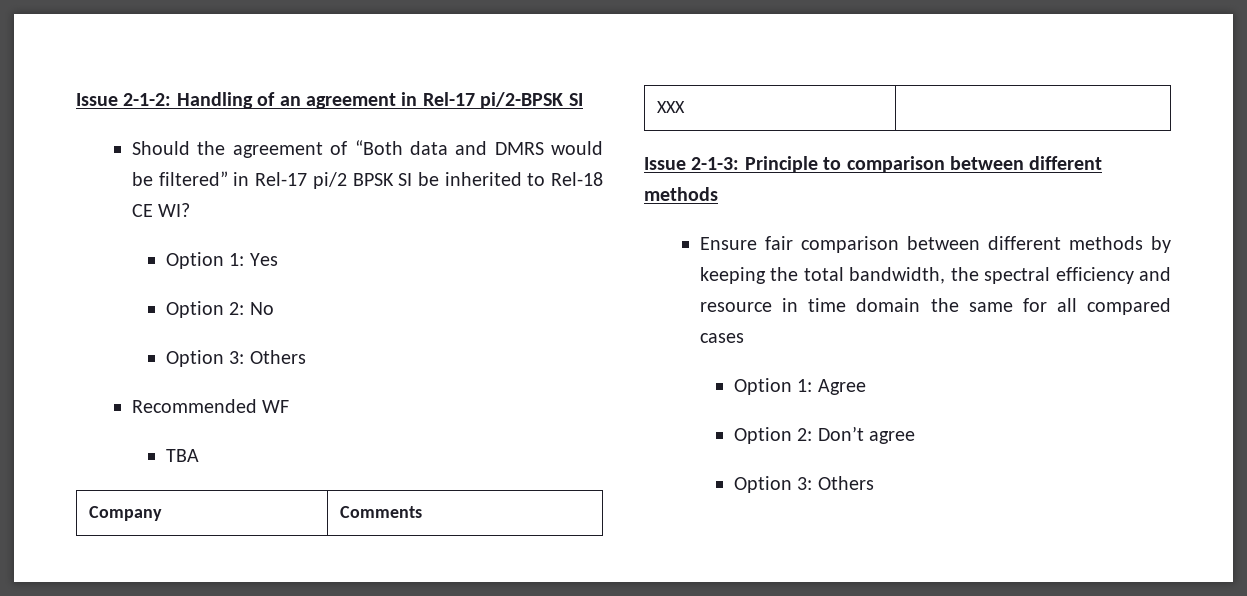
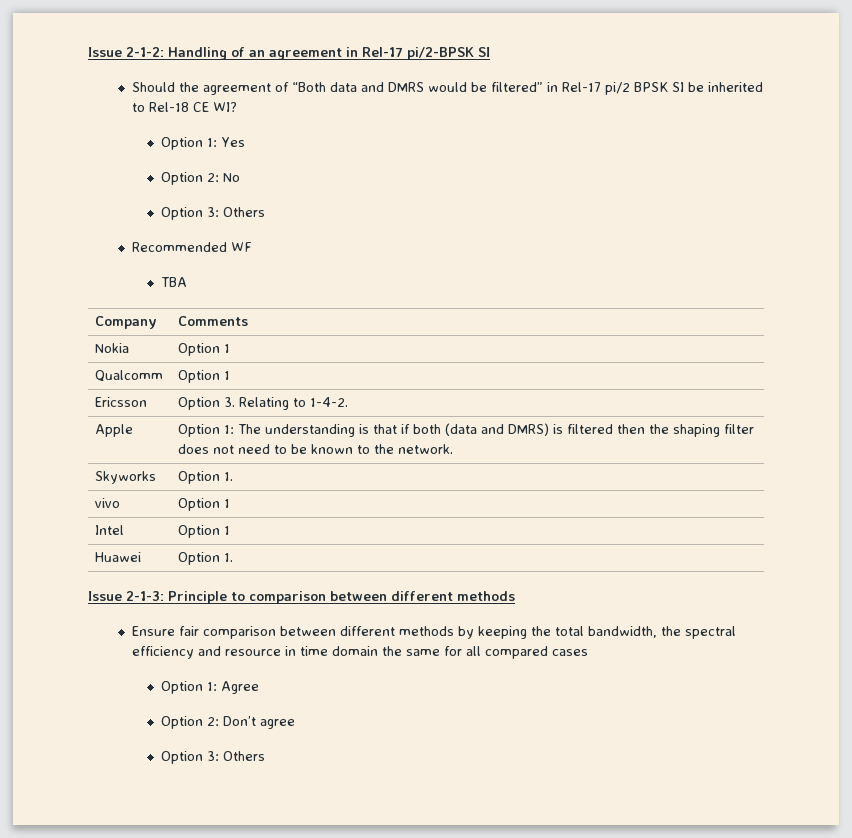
[656,101,685,113] XXX | -> [95,343,130,353] [178,343,231,356] [95,370,164,382] [178,370,231,383] [95,397,148,407] [178,397,349,410] [95,424,134,437] [178,423,755,437] [178,444,454,454] [95,471,157,484] [178,471,234,484] [95,498,121,508] [178,498,231,511] [95,525,125,535] [178,525,231,538] [95,552,142,562] [178,552,234,565] Nokia | Option 1 // Qualcomm | Option 1 // Ericsson | Option 3. Relating to 1-4-2. // Apple | Option 1: The understanding is that if both (data and DMRS) is filtered then the shaping filter does not need to be known to the network. // Skyworks | Option 1. // vivo | Option 1 // Intel | Option 1 // Huawei | Option 1.

